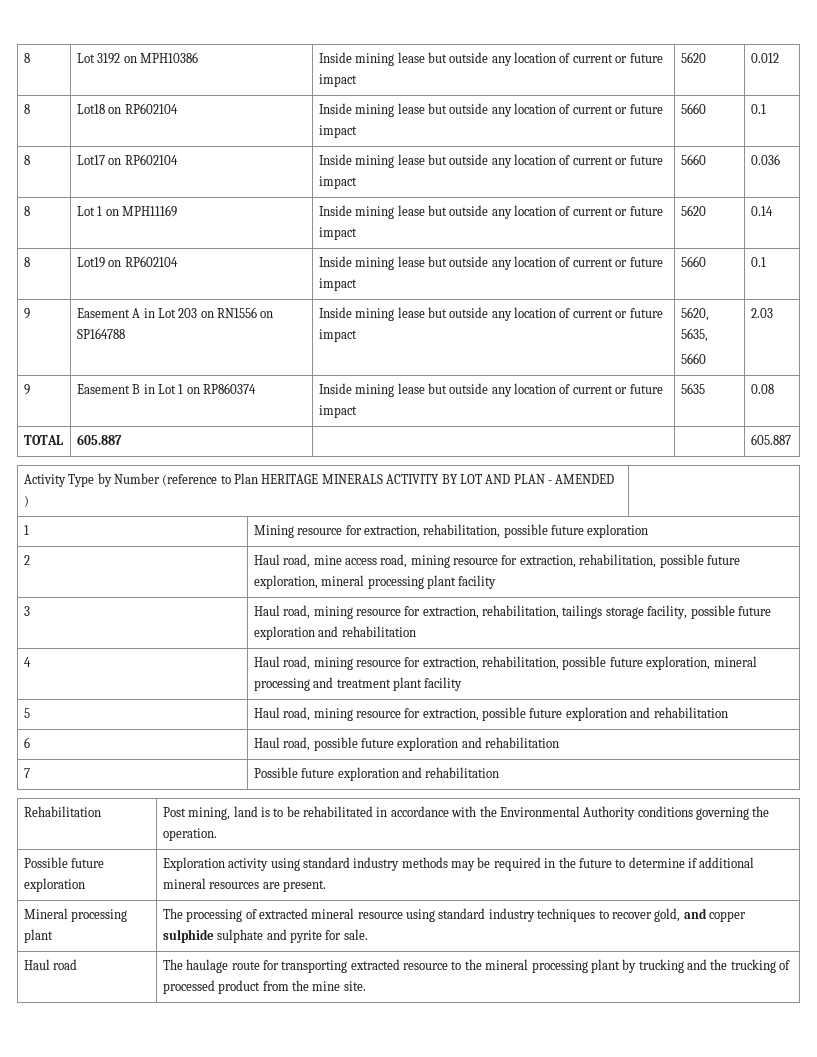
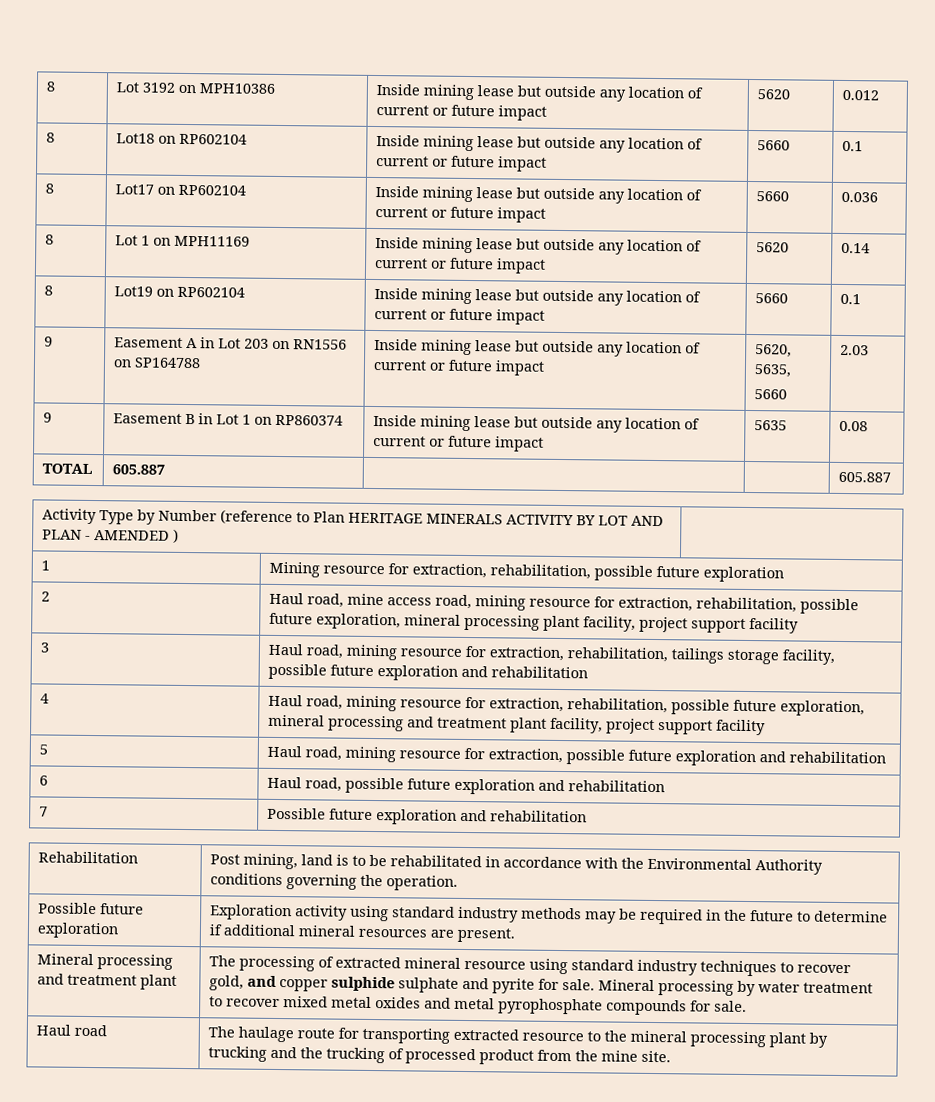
(456, 582) none -> [583,616,747,633] facility, project support
(422, 684) none -> [550,717,714,735] facility, project support
(128, 915) none -> [37,973,138,986] and treatment
(368, 934) none -> [598,979,874,997] [209,996,748,1016] Mineral processing by water treatment to recover mixed metal oxides and metal pyrophosphate compounds for sale.

